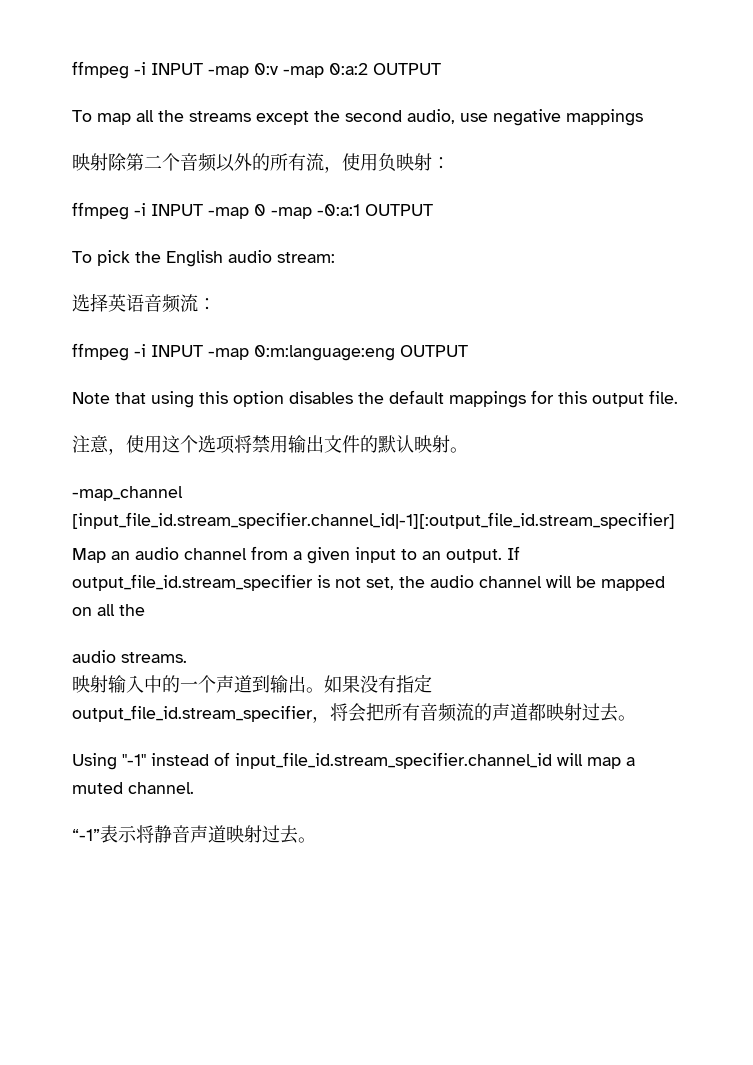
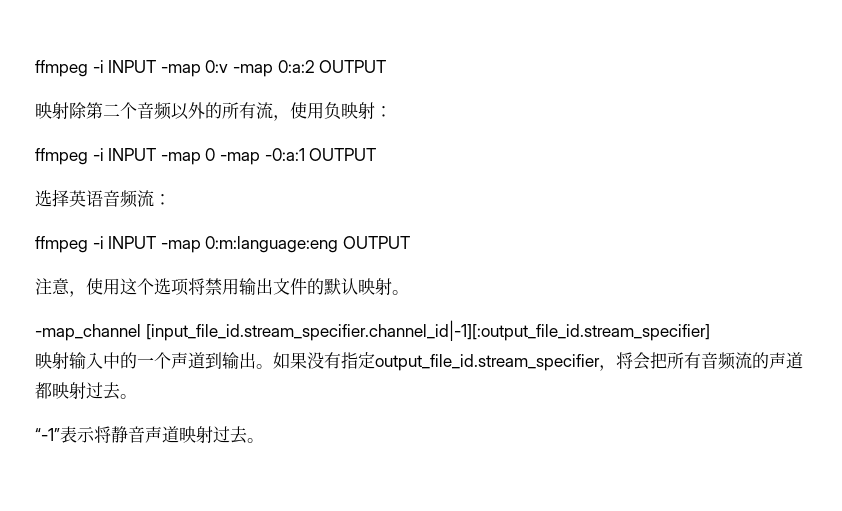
[72,109,643,126] // To map all the streams except the second audio, use negative mappings -> (387, 66) none
[72,250,335,267] // To pick the English audio stream: -> (377, 154) none
[72,390,678,408] // Note that using this option disables the default mappings for this output file. -> (410, 242) none
[72,546,520,564] [72,574,665,591] [72,604,145,616] [72,650,187,663] // Map an audio channel from a given input to an output. If output_file_id.stream_specifier is not set, the audio channel will be mapped on all the // audio streams. -> (710, 330) none
[72,752,635,770] [72,782,194,794] // Using "-1" instead of input_file_id.stream_specifier.channel_id will map a muted channel. -> (137, 396) none

